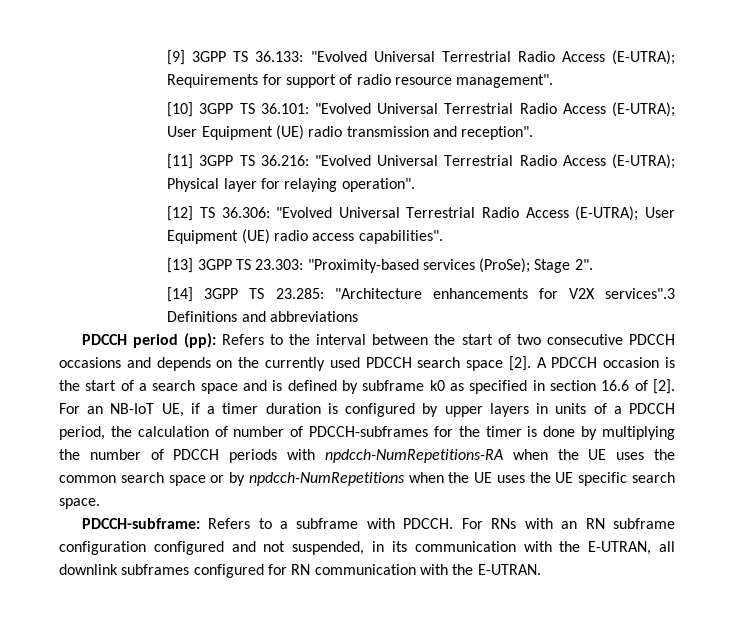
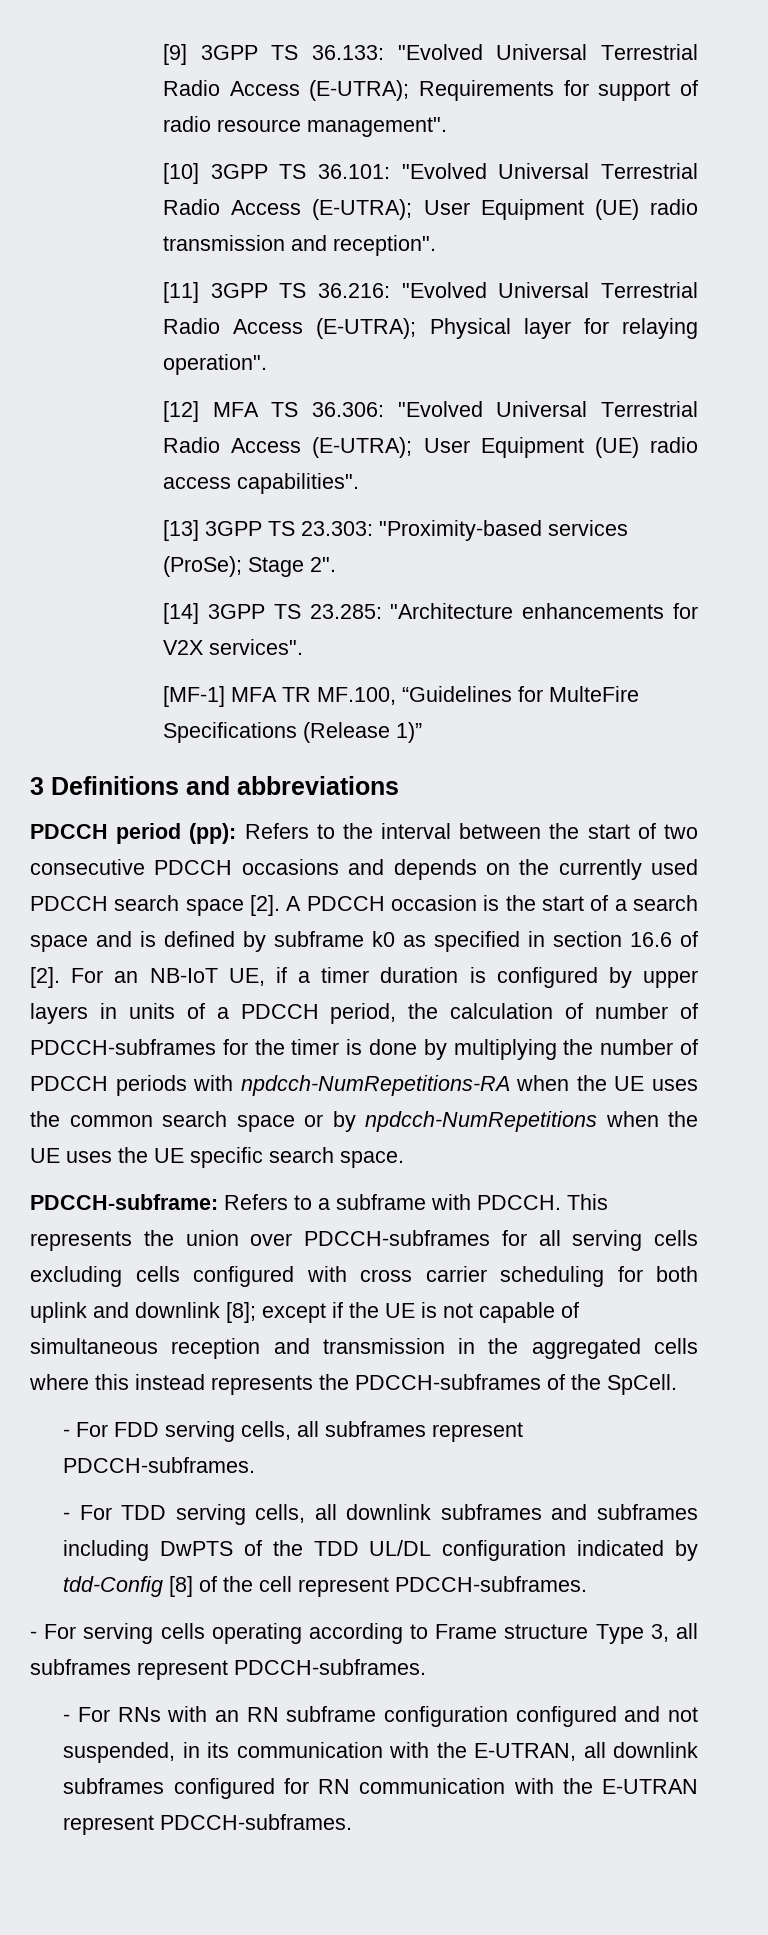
(194, 213) none -> [212,402,259,417] MFA
[605,288,675,299] services".3 -> [209,639,304,655] [163,686,640,707] [163,722,423,743] [30,777,44,795] services". // [MF-1] MFA TR MF.100, “Guidelines for MulteFire Specifications (Release 1)” // 3
(454, 523) none -> [567,1194,608,1210] [30,1230,698,1251] [30,1266,698,1287] [30,1302,579,1323] [30,1338,698,1359] [29,1374,677,1395] [63,1421,524,1442] [63,1457,256,1473] [63,1504,698,1525] [63,1540,698,1561] [63,1576,588,1597] [30,1623,698,1644] [30,1659,426,1680] [63,1714,71,1722] This represents the union over PDCCH-subframes for all serving cells excluding cells configured with cross carrier scheduling for both uplink and downlink [8]; except if the UE is not capable of simultaneous reception and transmission in the aggregated cells where this instead represents the PDCCH-subframes of the SpCell. // - For FDD serving cells, all subframes represent PDCCH-subframes. // - For TDD serving cells, all downlink subframes and subframes including DwPTS of the TDD UL/DL configuration indicated by tdd-Config [8] of the cell represent PDCCH-subframes. // - For serving cells operating according to Frame structure Type 3, all subframes represent PDCCH-subframes. // -
[477,564,541,575] E-UTRAN. -> [602,1779,698,1794] [63,1814,353,1835] E-UTRAN represent PDCCH-subframes.

